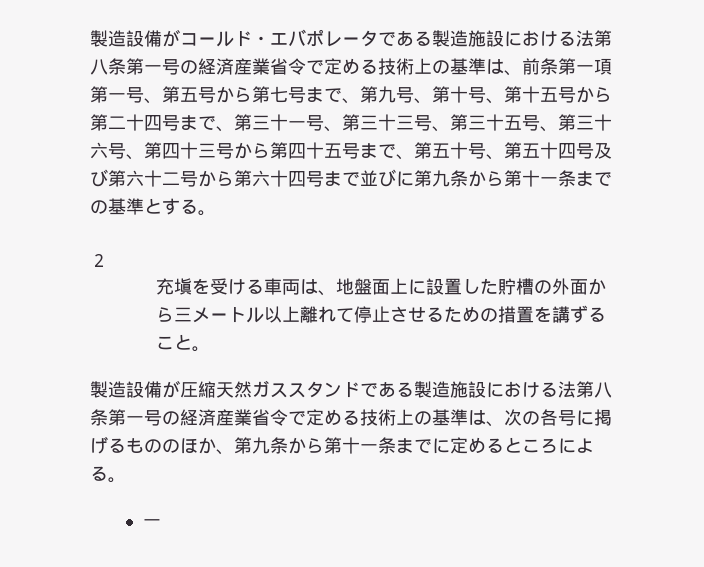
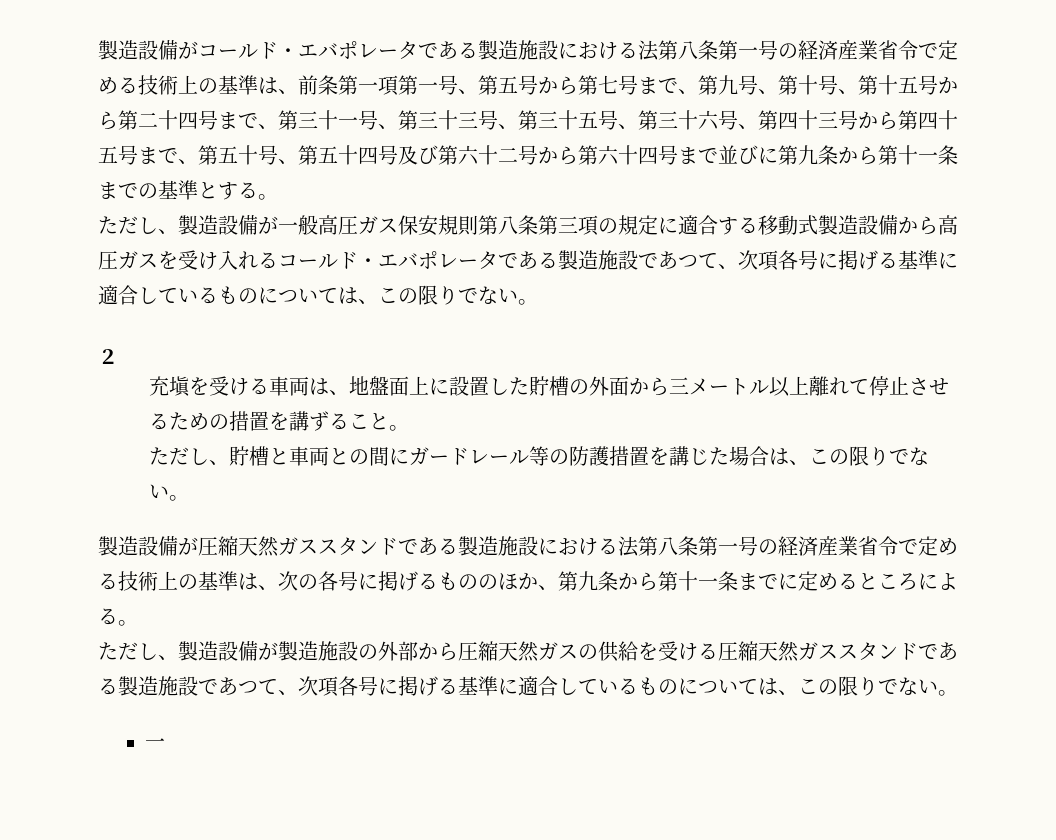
(216, 213) none -> [98,215,958,236] [98,250,958,271] [98,285,538,305] // ただし、製造設備が一般高圧ガス保安規則第八条第三項の規定に適合する移動式製造設備から高圧ガスを受け入れるコールド・エバポレータである製造施設であつて、次項各号に掲げる基準に適合しているものについては、この限りでない。
(210, 349) none -> [148,446,929,466] [148,484,189,501] // ただし、貯槽と車両との間にガードレール等の防護措置を講じた場合は、この限りでない。
(126, 480) none -> [98,641,958,662] [98,676,958,697] // ただし、製造設備が製造施設の外部から圧縮天然ガスの供給を受ける圧縮天然ガススタンドである製造施設であつて、次項各号に掲げる基準に適合しているものについては、この限りでない。

